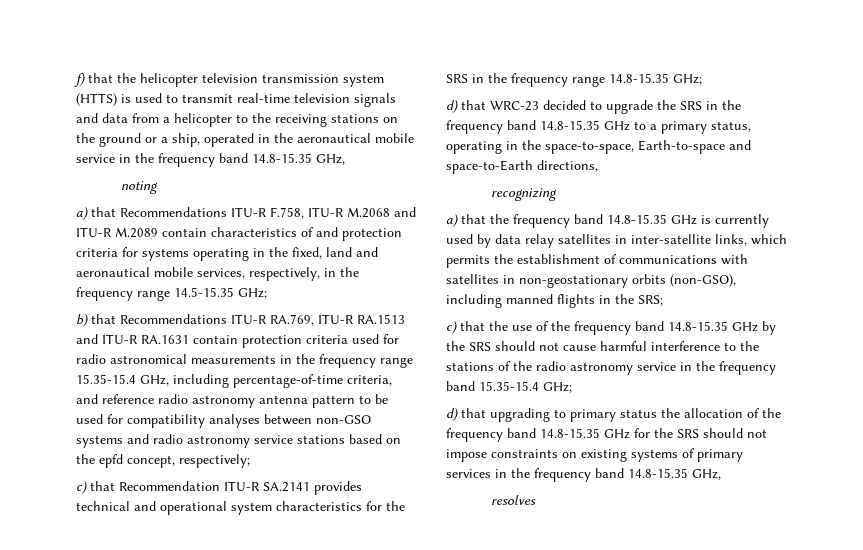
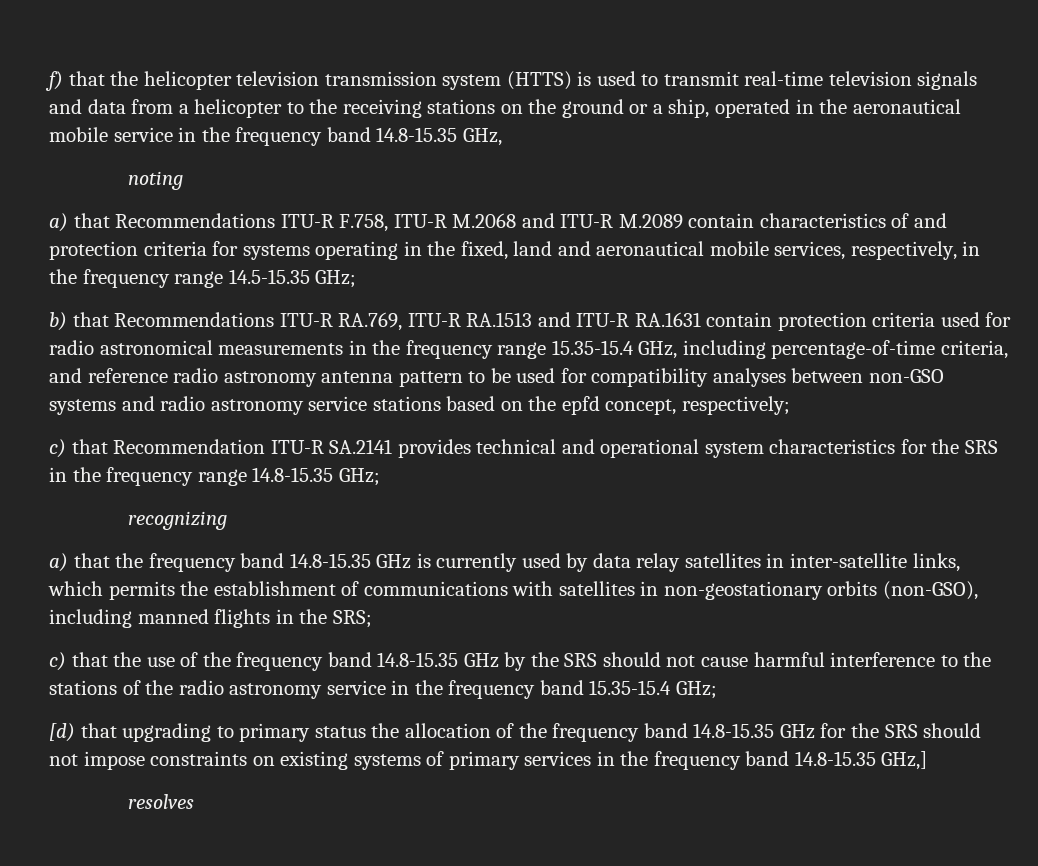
[446,100,741,114] [446,120,751,134] [446,140,751,154] [446,160,598,174] // d) that WRC-23 decided to upgrade the SRS in the frequency band 14.8-15.35 GHz to a primary status, operating in the space-to-space, Earth-to-space and space-to-Earth directions, -> (380, 477) none
[446,408,459,421] d) -> [49,723,75,742] [d)
[692,469,721,480] GHz, -> [881,751,928,770] GHz,]

